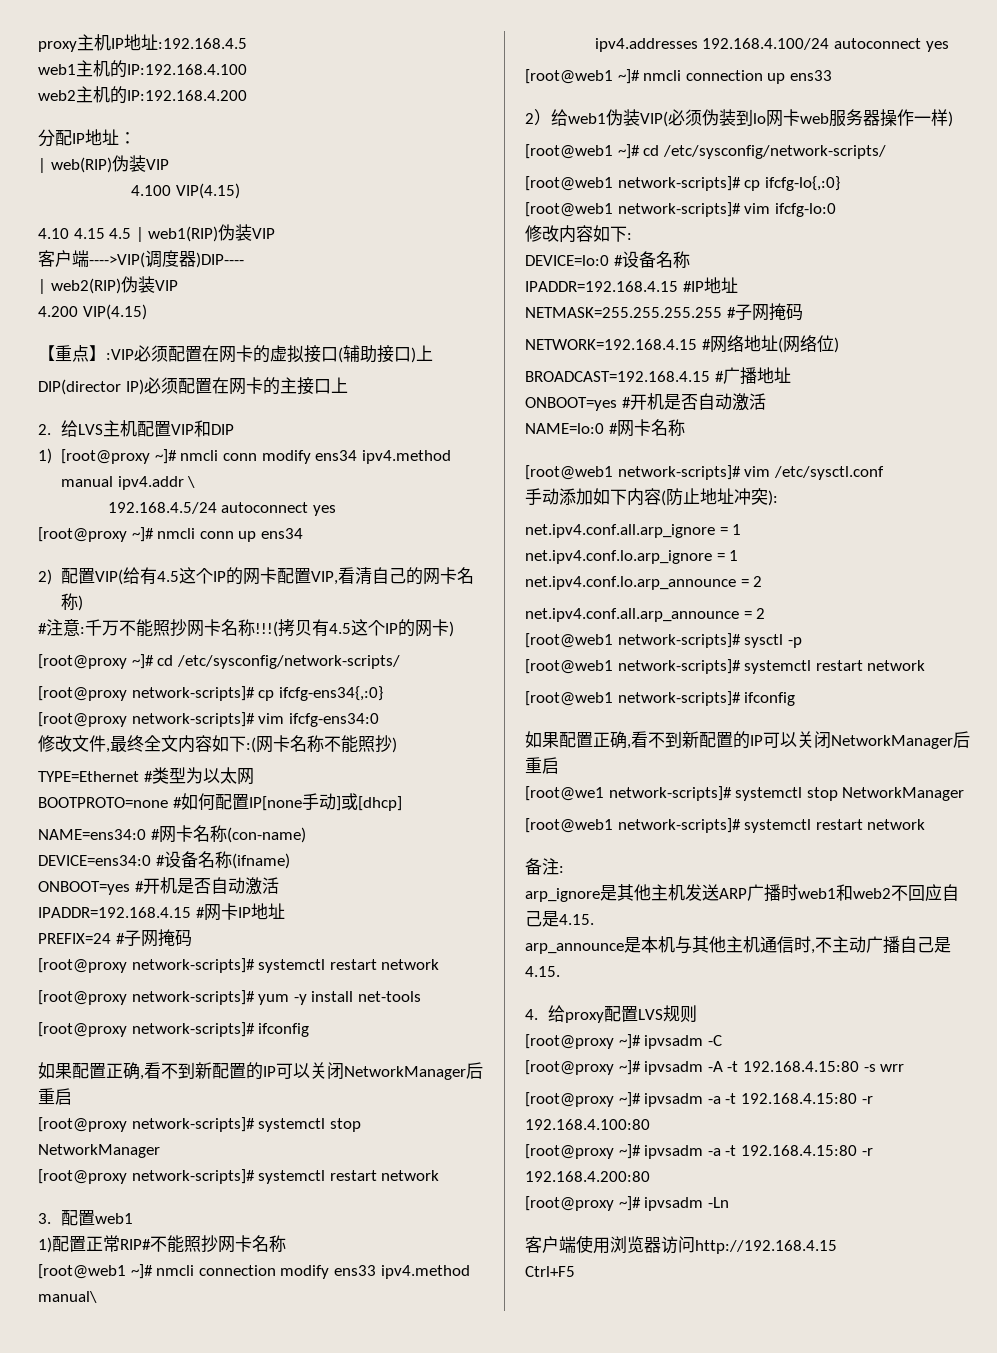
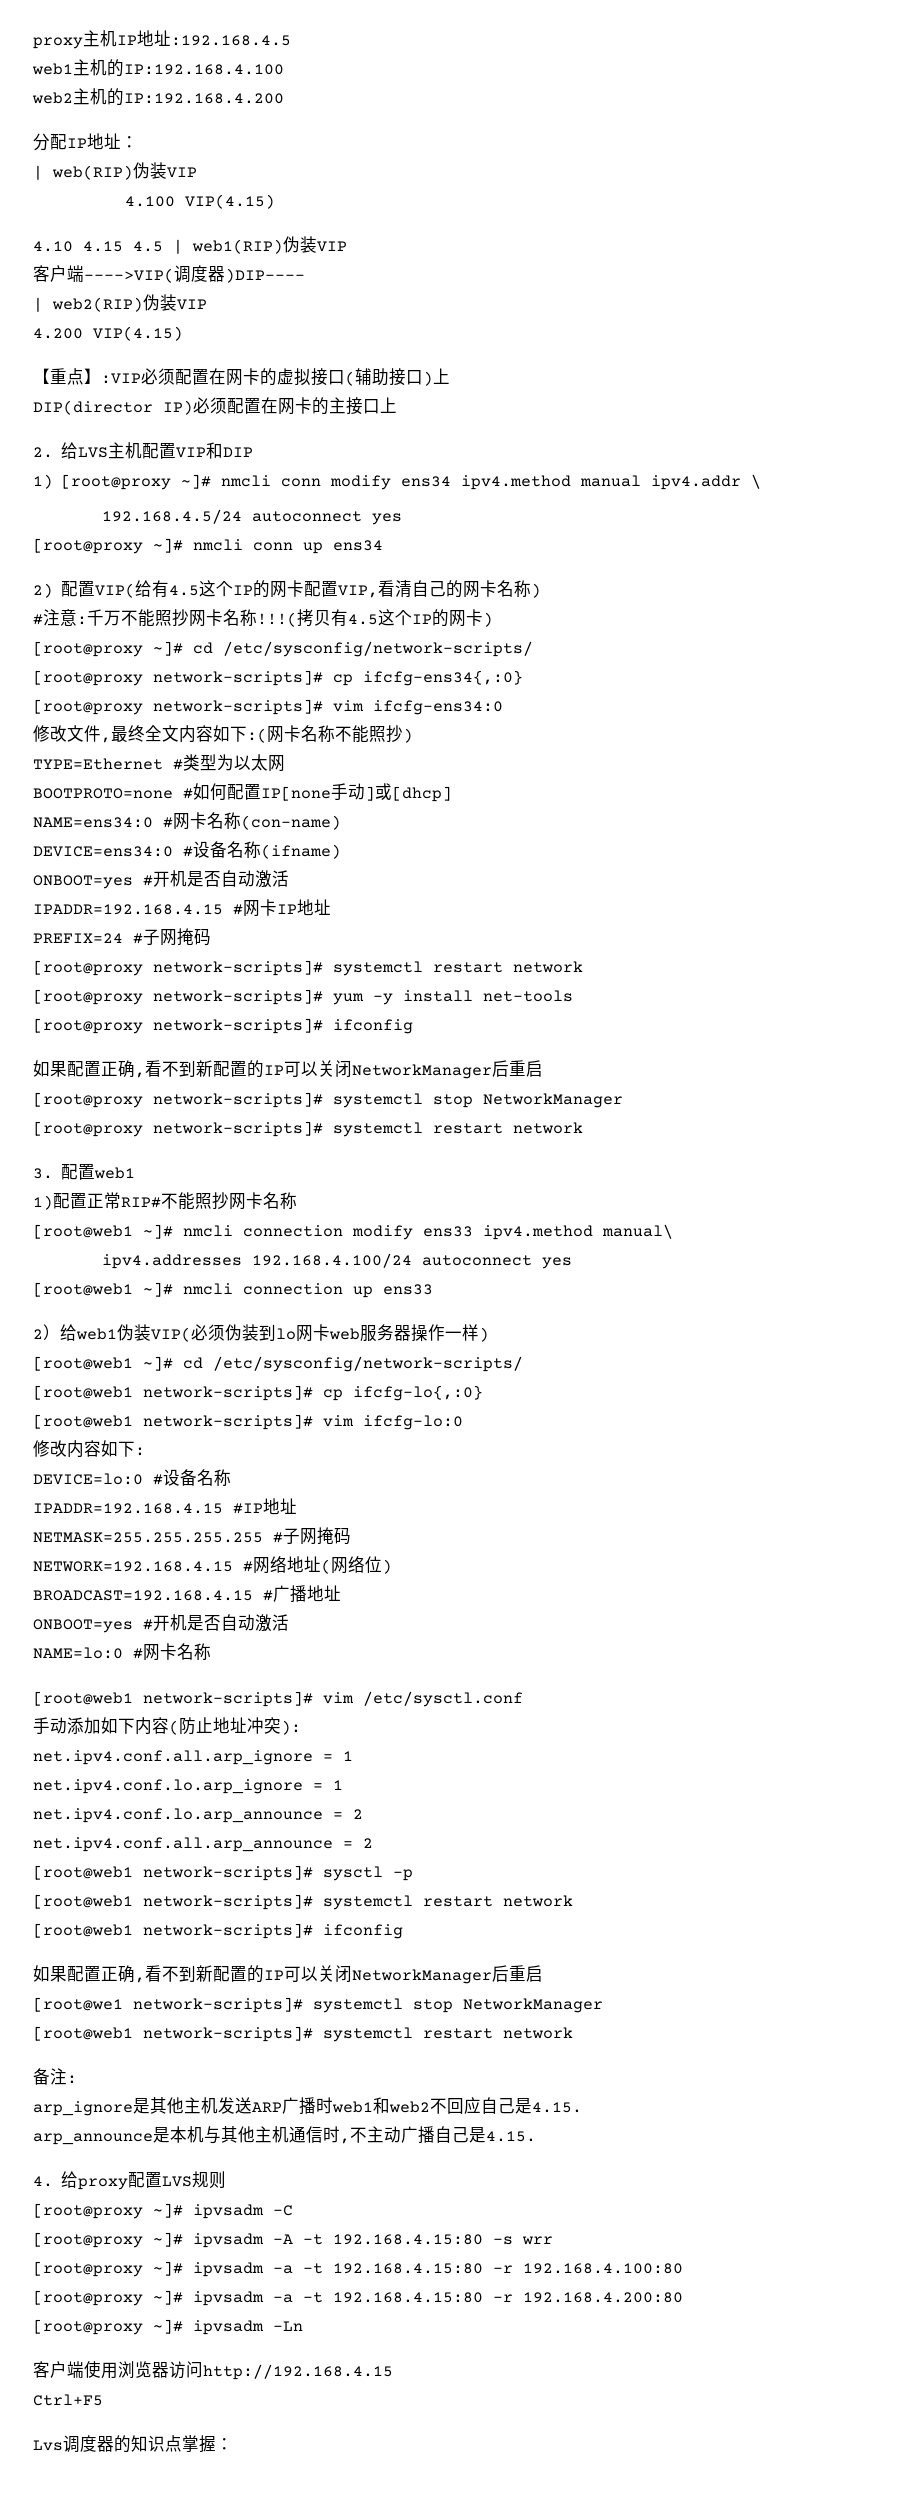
(575, 1271) none -> [33,2435,233,2453] // Lvs调度器的知识点掌握：

